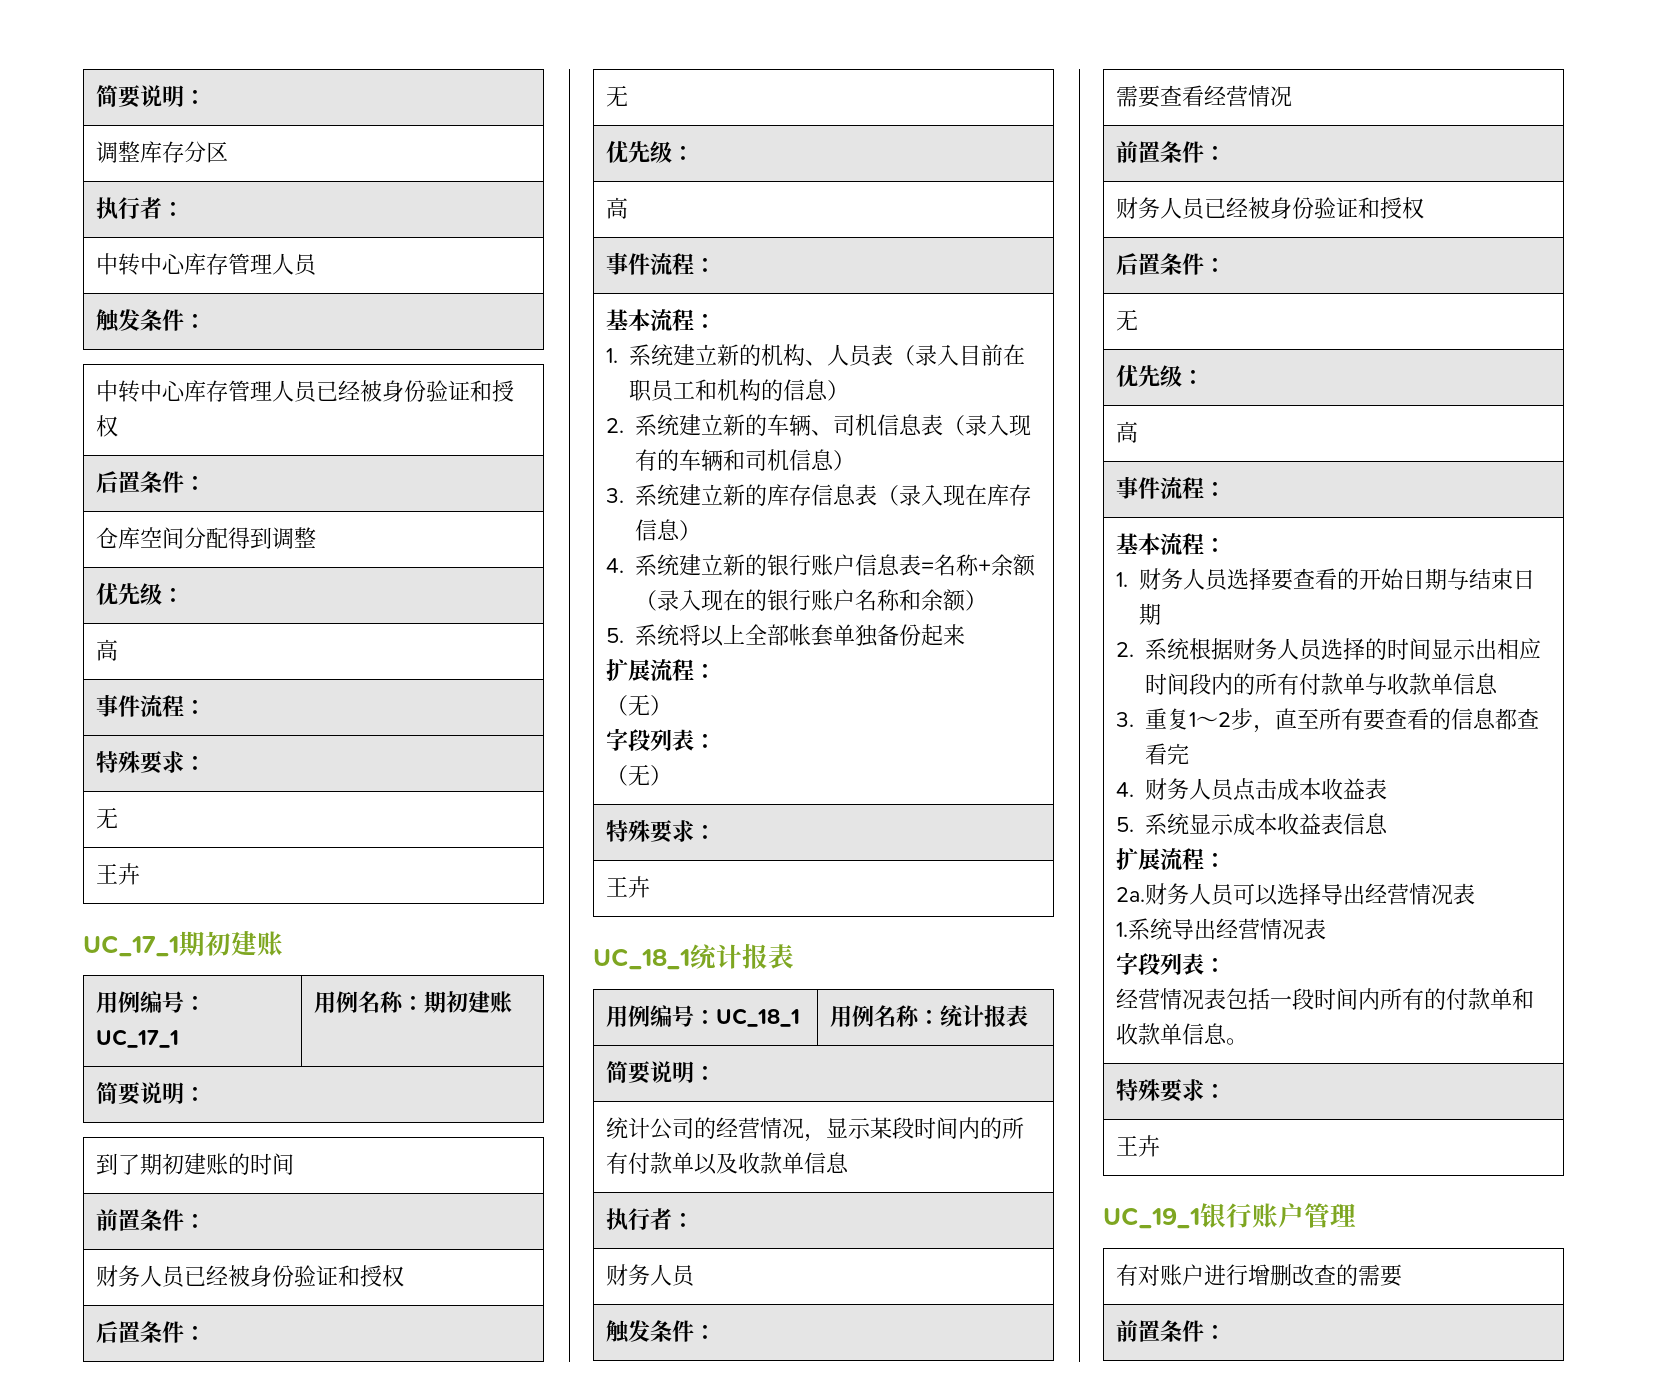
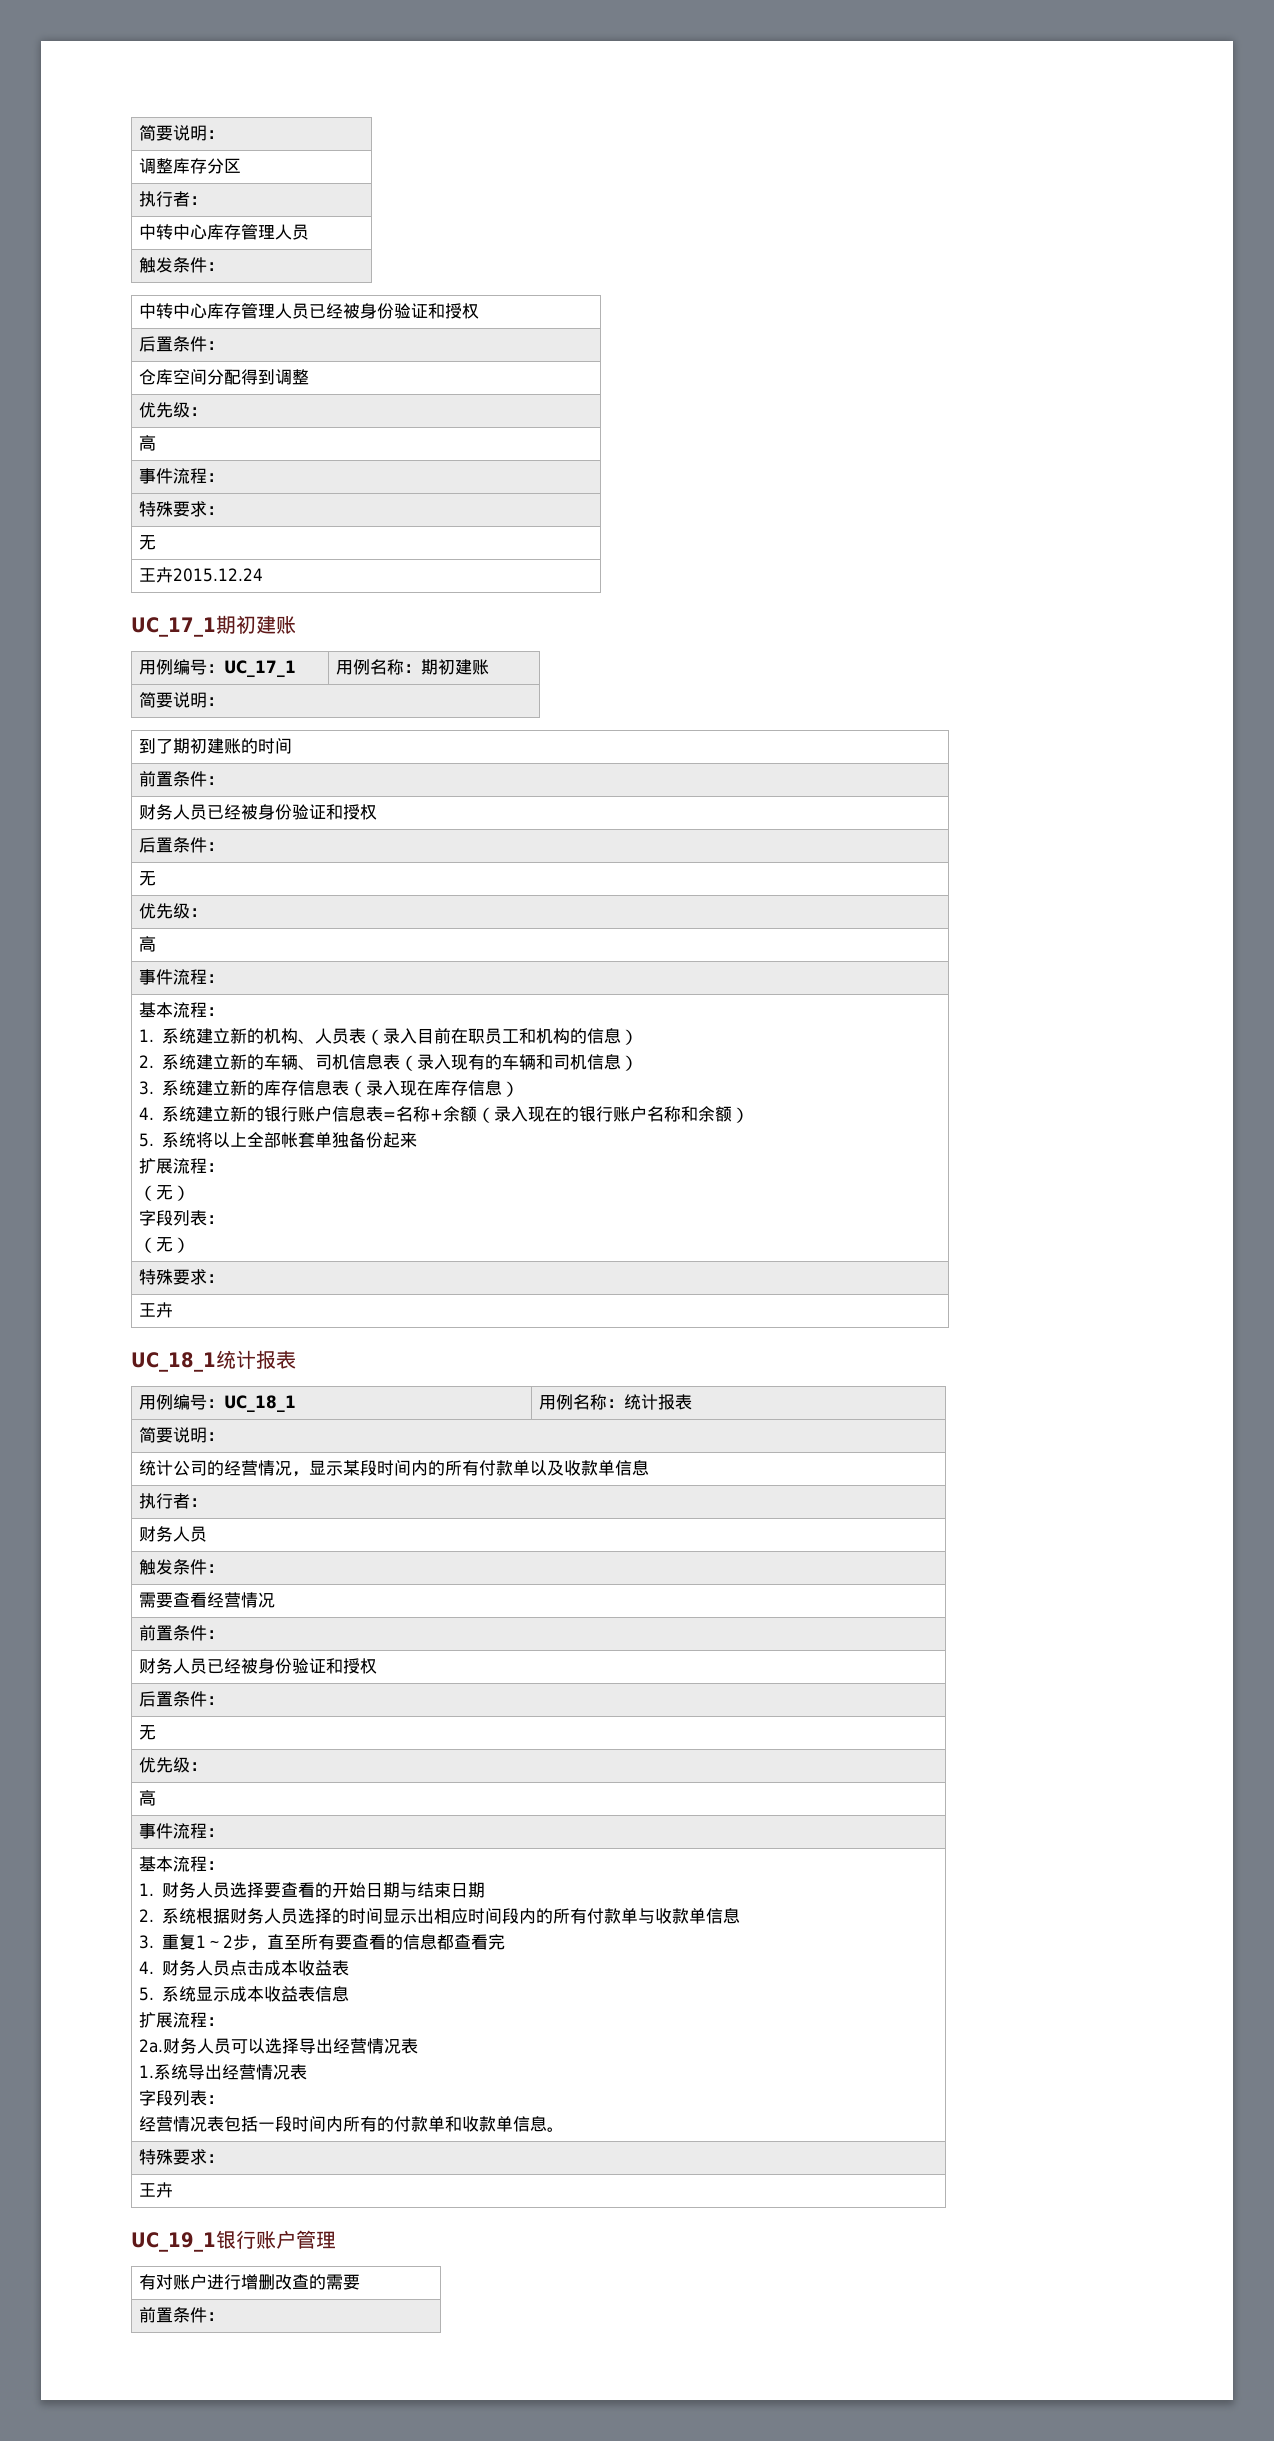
(141, 874) none -> [172,568,263,582] 2015.12.24

